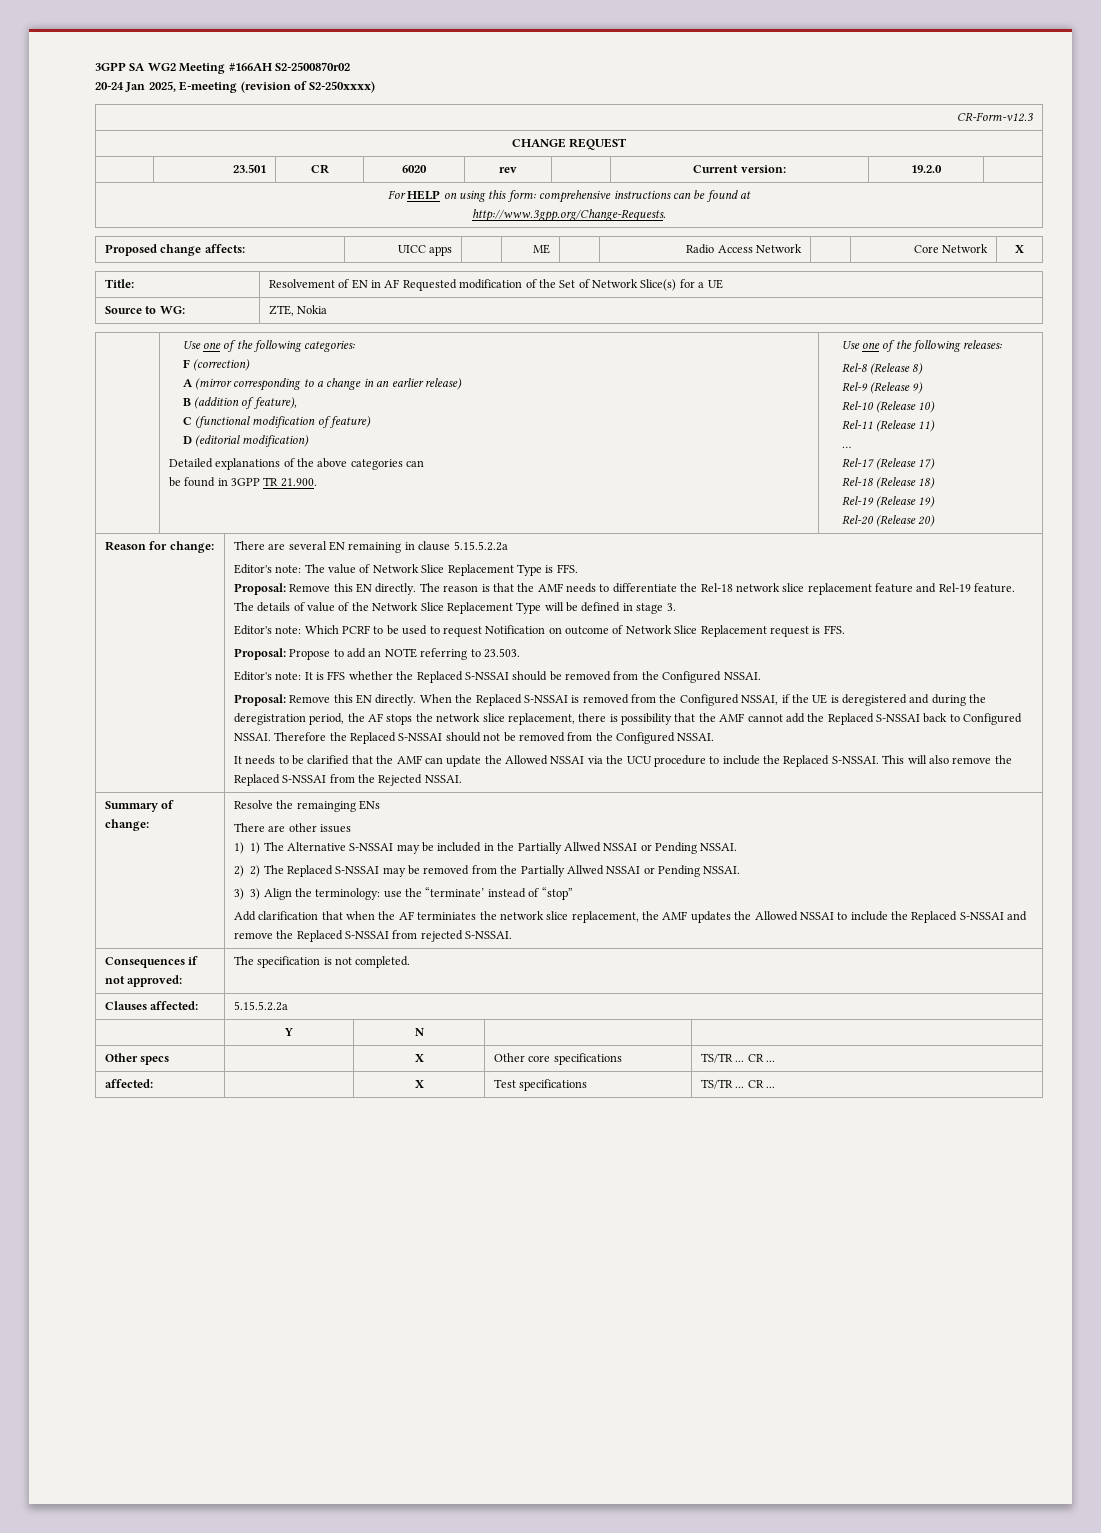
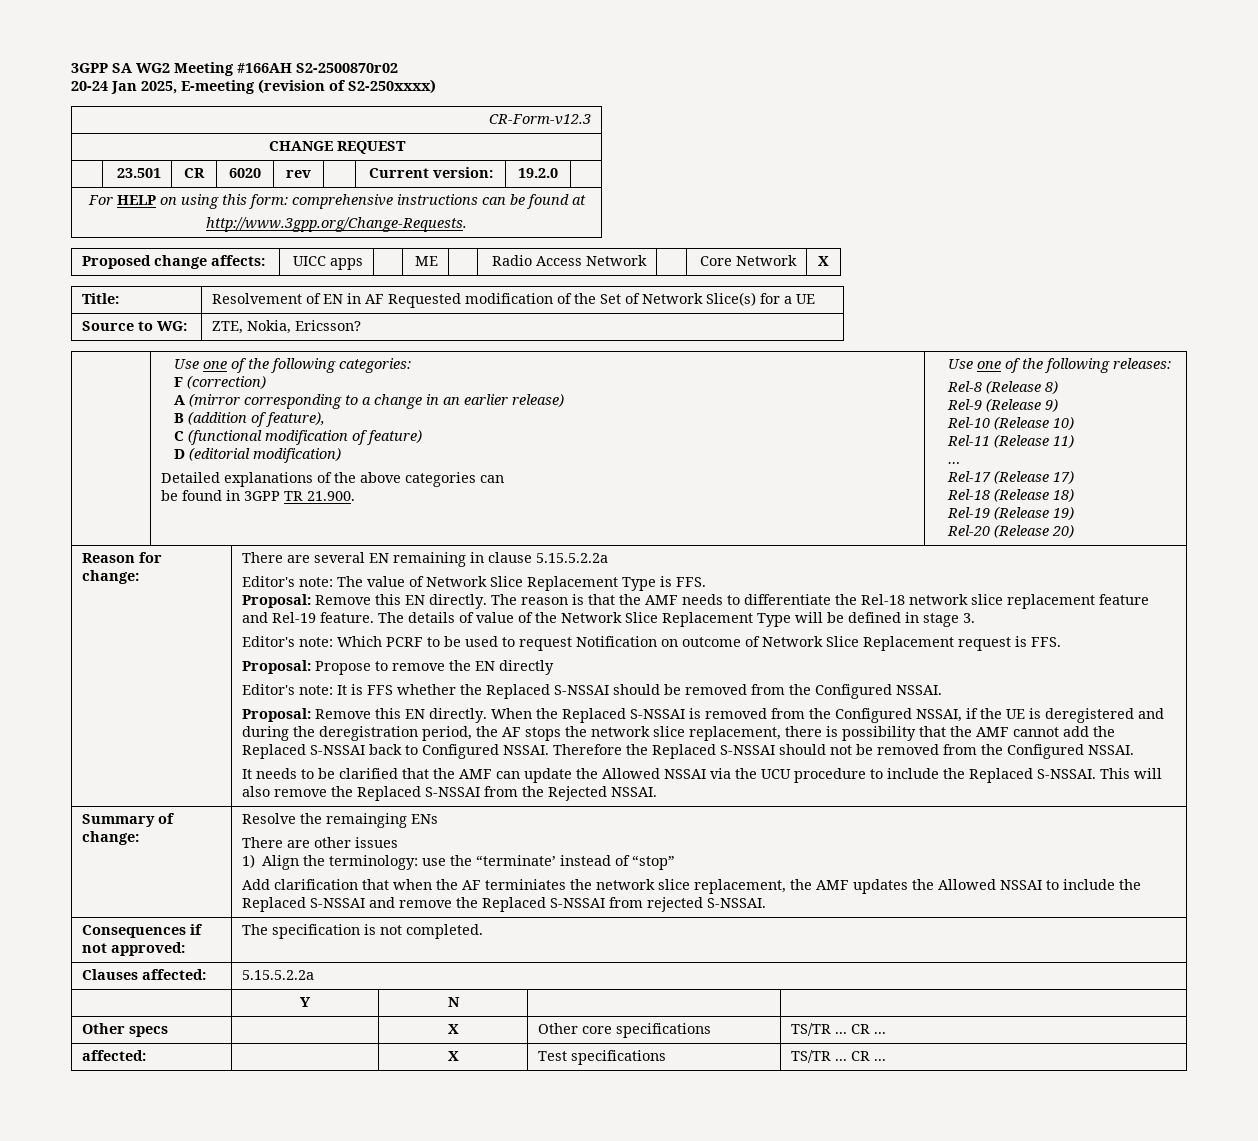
[297,305,328,314] Nokia -> [246,320,361,334] Nokia, Ericsson?
[347,648,520,660] add an NOTE referring to 23.503. -> [391,660,554,675] remove the EN directly
[250,842,738,854] [233,865,741,877] [233,888,261,900] 1) The Alternative S-NSSAI may be included in the Partially Allwed NSSAI or Pending NSSAI. // 2) 2) The Replaced S-NSSAI may be removed from the Partially Allwed NSSAI or Pending NSSAI. // 3) 3) -> (255, 861) none

